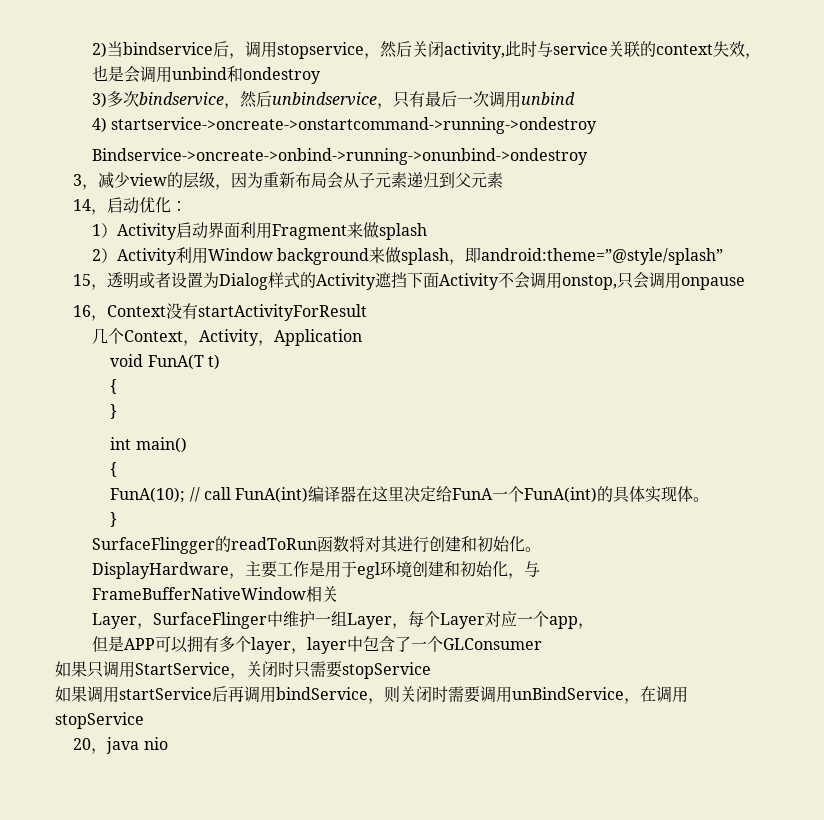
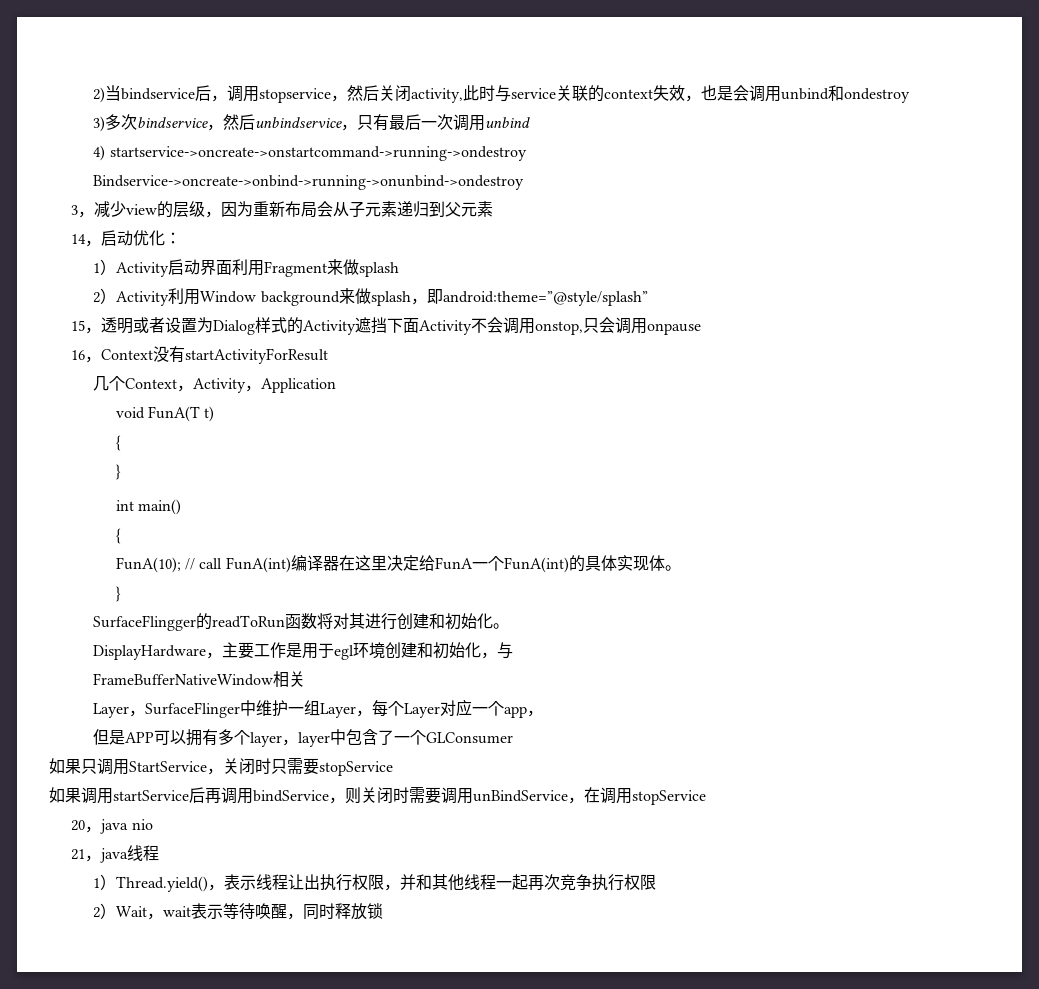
(168, 743) none -> [71,845,160,863] [93,874,657,892] [93,903,384,920] // 21，java线程 // 1）Thread.yield()，表示线程让出执行权限，并和其他线程一起再次竞争执行权限 // 2）Wait，wait表示等待唤醒，同时释放锁

